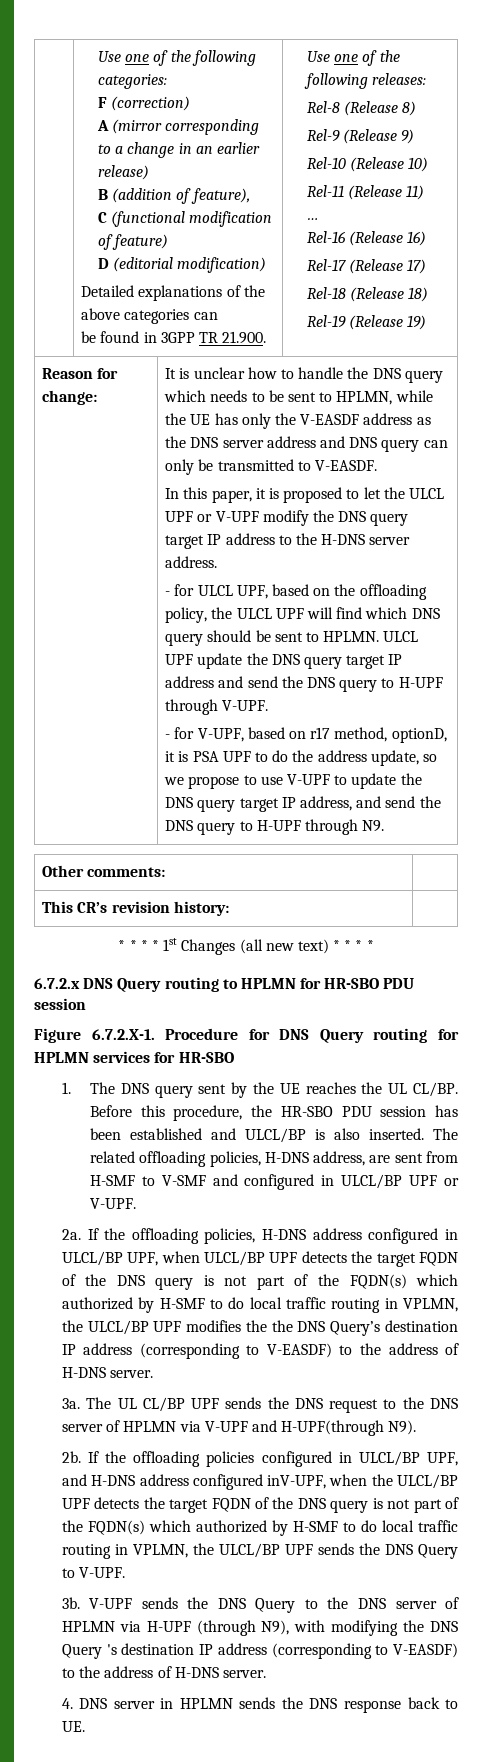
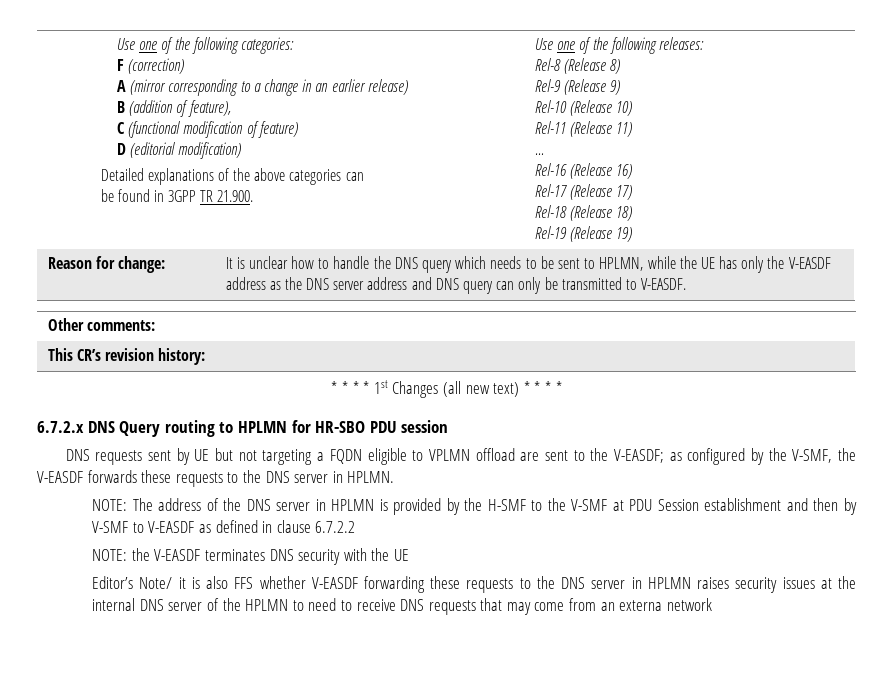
[165,487,444,503] [165,510,409,526] [165,533,411,549] [165,556,218,568] [165,584,427,600] [165,607,440,623] [165,630,419,646] [165,653,403,669] [165,676,443,692] [165,699,269,715] [165,727,447,743] [165,750,437,766] [164,773,422,789] [165,796,441,812] [165,819,385,835] // In this paper, it is proposed to let the ULCL UPF or V-UPF modify the DNS query target IP address to the H-DNS server address. // - for ULCL UPF, based on the offloading policy, the ULCL UPF will find which DNS query should be sent to HPLMN. ULCL UPF update the DNS query target IP address and send the DNS query to H-UPF through V-UPF. // - for V-UPF, based on r17 method, optionD, it is PSA UPF to do the address update, so we propose to use V-UPF to update the DNS query target IP address, and send the DNS query to H-UPF through N9. -> (687, 284) none
[34,1028,459,1043] [34,1051,234,1063] [61,1082,458,1098] [89,1105,458,1121] [89,1128,459,1143] [89,1151,458,1167] [89,1174,459,1190] [89,1198,136,1209] [61,1228,458,1244] [61,1251,458,1267] [61,1274,458,1290] [61,1297,458,1313] [61,1320,458,1336] [61,1343,459,1359] [61,1367,154,1378] [61,1397,458,1413] [61,1420,417,1436] [61,1451,458,1467] [61,1474,459,1490] [61,1497,459,1513] [61,1520,459,1536] [61,1543,459,1559] [61,1567,126,1578] [61,1597,459,1613] [61,1620,458,1636] [61,1643,458,1659] [61,1666,266,1678] [61,1697,458,1713] [61,1721,85,1732] Figure 6.7.2.X-1. Procedure for DNS Query routing for HPLMN services for HR-SBO // 1. The DNS query sent by the UE reaches the UL CL/BP. Before this procedure, the HR-SBO PDU session has been established and ULCL/BP is also inserted. The related offloading policies, H-DNS address, are sent from H-SMF to V-SMF and configured in ULCL/BP UPF or V-UPF. // 2a. If the offloading policies, H-DNS address configured in ULCL/BP UPF, when ULCL/BP UPF detects the target FQDN of the DNS query is not part of the FQDN(s) which authorized by H-SMF to do local traffic routing in VPLMN, the ULCL/BP UPF modifies the the DNS Query’s destination IP address (corresponding to V-EASDF) to the address of H-DNS server. // 3a. The UL CL/BP UPF sends the DNS request to the DNS server of HPLMN via V-UPF and H-UPF(through N9). // 2b. If the offloading policies configured in ULCL/BP UPF, and H-DNS address configured inV-UPF, when the ULCL/BP UPF detects the target FQDN of the DNS query is not part of the FQDN(s) which authorized by H-SMF to do local traffic routing in VPLMN, the ULCL/BP UPF sends the DNS Query to V-UPF. // 3b. V-UPF sends the DNS Query to the DNS server of HPLMN via H-UPF (through N9), with modifying the DNS Query 's destination IP address (corresponding to V-EASDF) to the address of H-DNS server. // 4. DNS server in HPLMN sends the DNS response back to UE. -> [65,448,856,465] [37,470,395,487] [92,498,857,515] [92,520,356,533] [92,548,409,565] [92,576,857,593] [92,598,712,615] DNS requests sent by UE but not targeting a FQDN eligible to VPLMN offload are sent to the V-EASDF; as configured by the V-SMF, the V-EASDF forwards these requests to the DNS server in HPLMN. // NOTE: The address of the DNS server in HPLMN is provided by the H-SMF to the V-SMF at PDU Session establishment and then by V-SMF to V-EASDF as defined in clause 6.7.2.2 // NOTE: the V-EASDF terminates DNS security with the UE // Editor’s Note/ it is also FFS whether V-EASDF forwarding these requests to the DNS server in HPLMN raises security issues at the internal DNS server of the HPLMN to need to receive DNS requests that may come from an externa network

